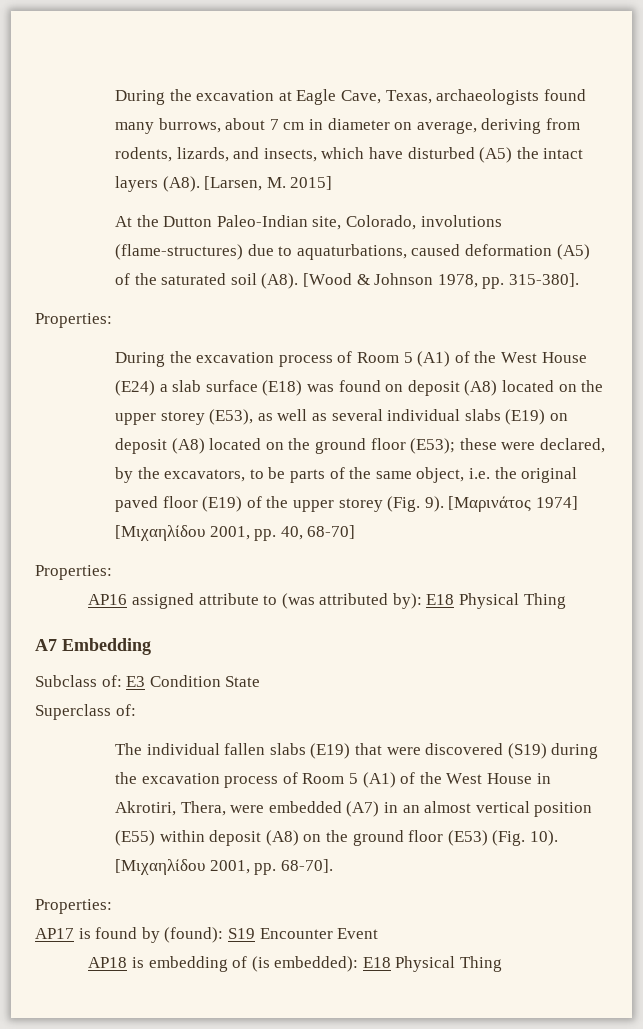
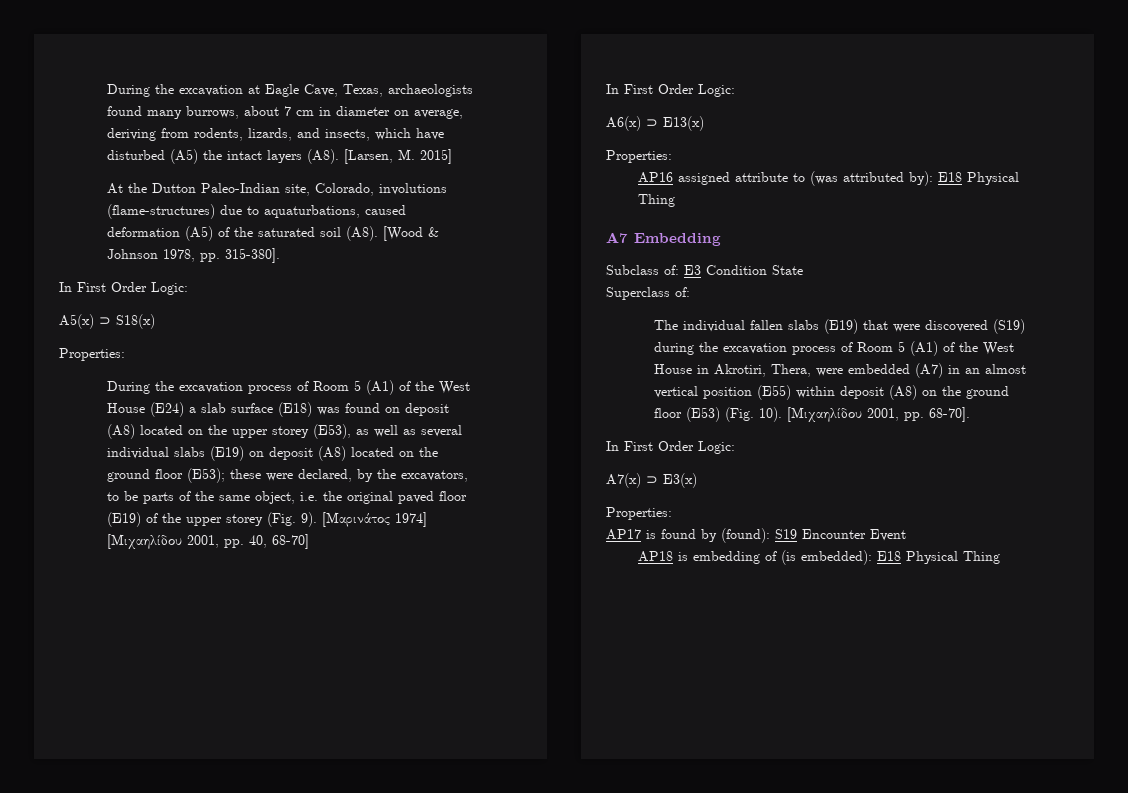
(579, 280) none -> [59,282,188,295] [59,314,155,329] // In First Order Logic: // A5(x) ⊃ S18(x)
(356, 532) none -> [606,84,735,97] [606,116,704,131] // In First Order Logic: // A6(x) ⊃ E13(x)
(333, 866) none -> [606,441,735,454] [606,473,697,488] // In First Order Logic: // A7(x) ⊃ E3(x)

